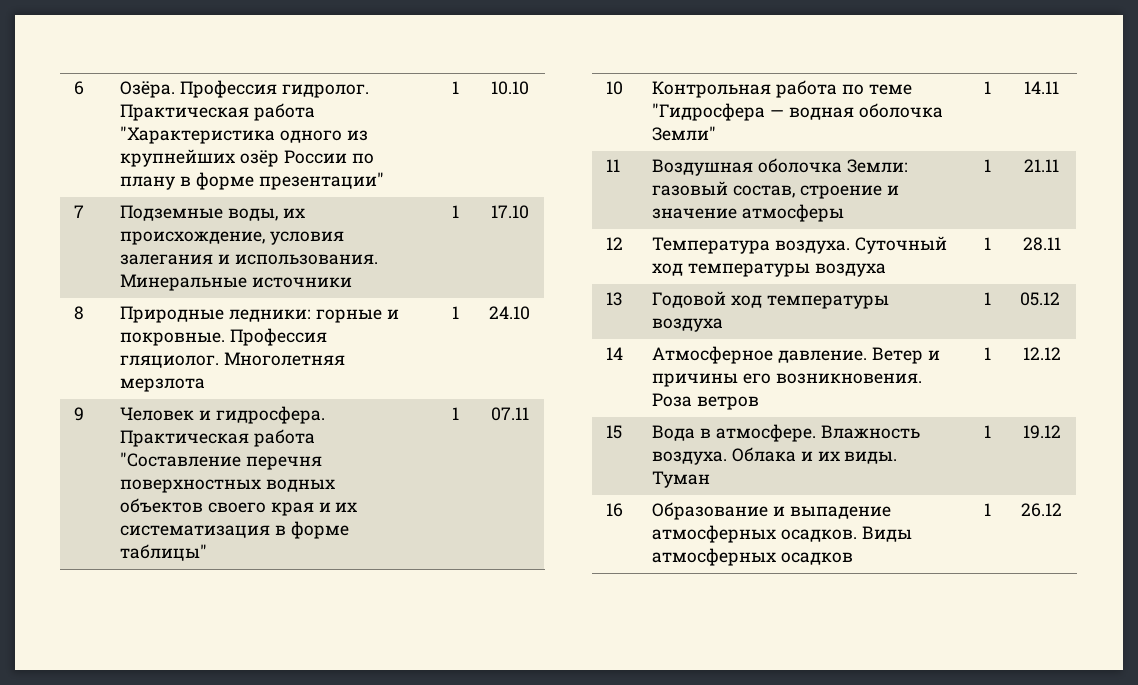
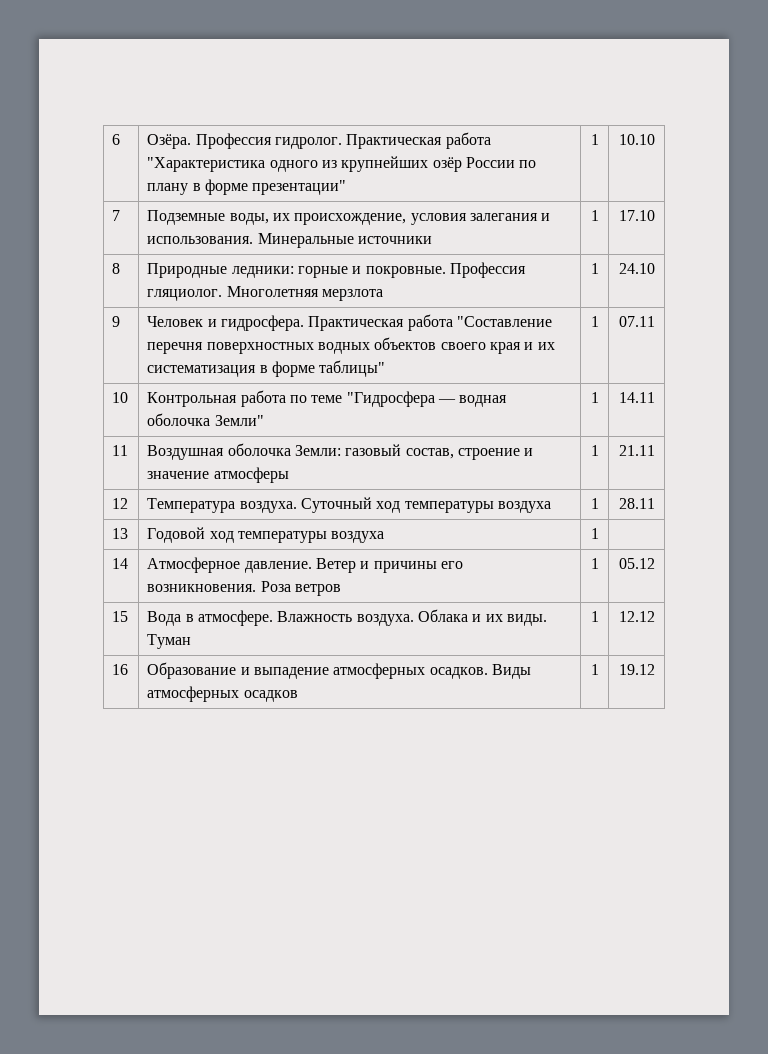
[1020,292,1061,306] 05.12 -> (599, 533) none
[1022,347,1061,360] 12.12 -> [618,558,655,569] 05.12
[1022,425,1061,439] 19.12 -> [618,611,655,622] 12.12
[1021,503,1062,517] 26.12 -> [618,664,655,675] 19.12

